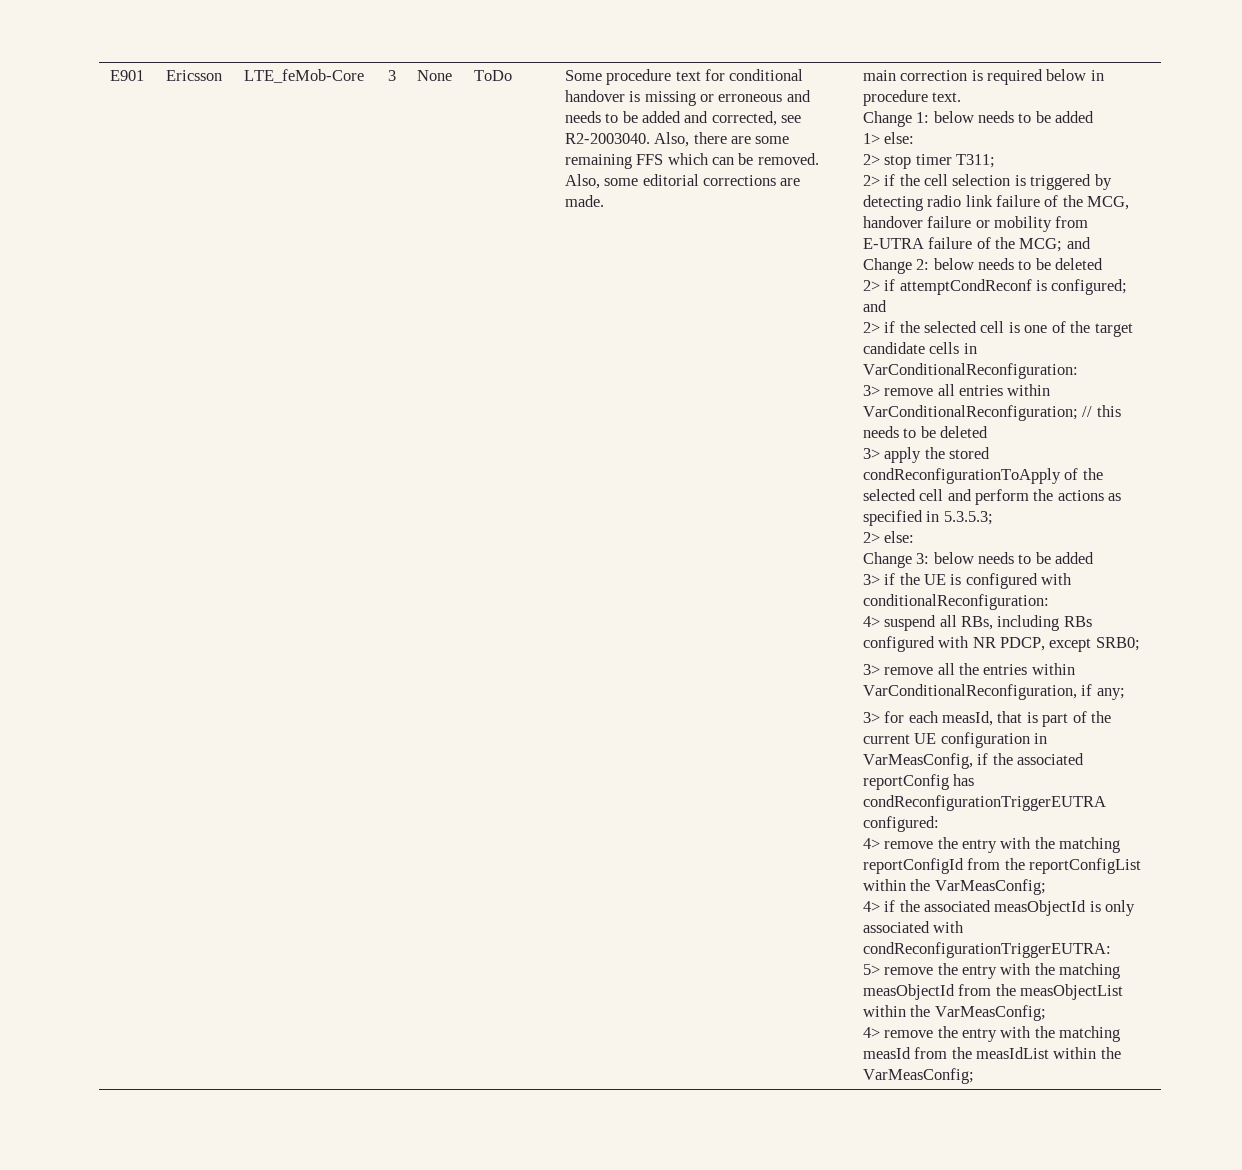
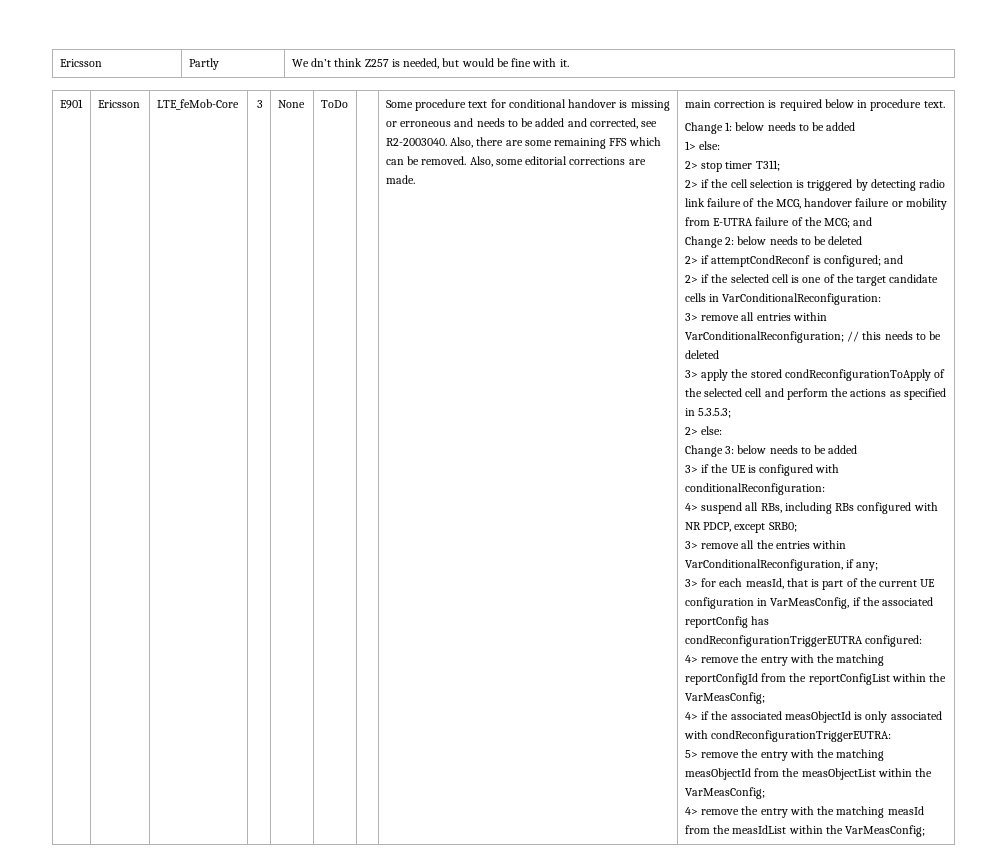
(109, 75) none -> [59,59,102,67] [188,58,219,70] [291,58,569,69] Ericsson | Partly | We dn’t think Z257 is needed, but would be fine with it. //

